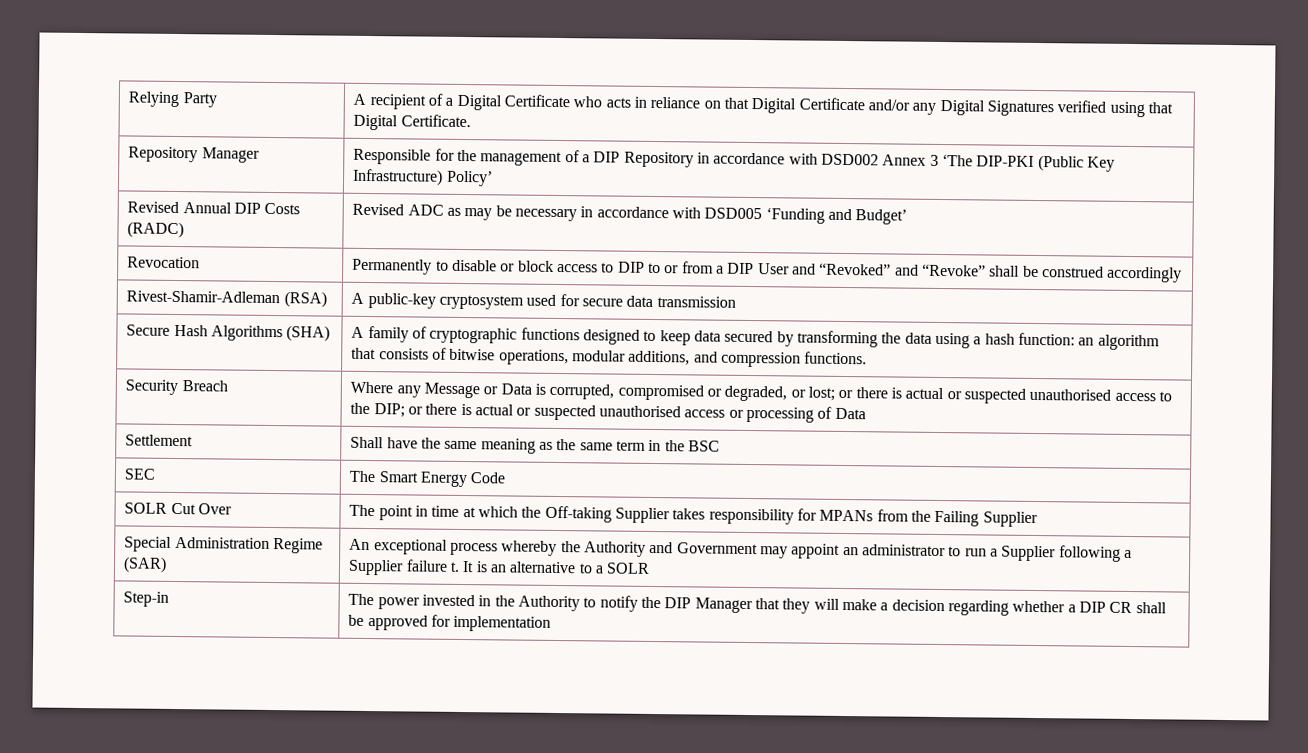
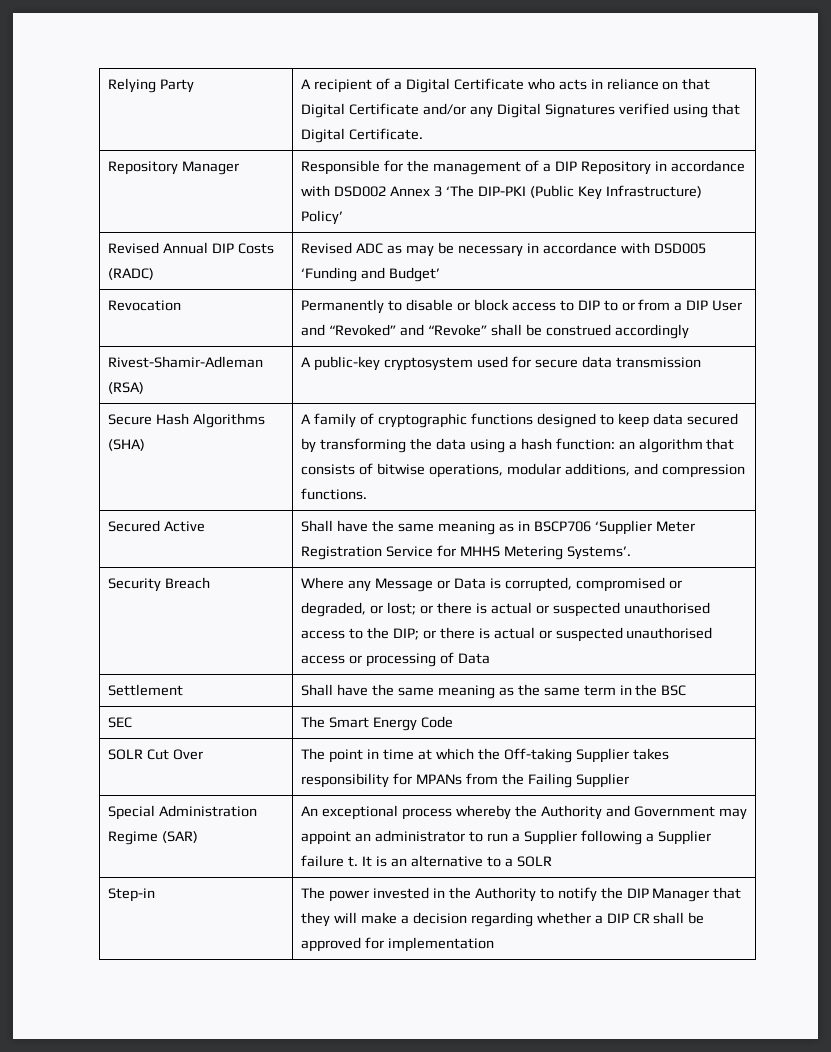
(868, 358) none -> [108,520,206,532] [301,520,695,535] [301,545,631,560] // Secured Active | Shall have the same meaning as in BSCP706 ‘Supplier Meter Registration Service for MHHS Metering Systems’.

